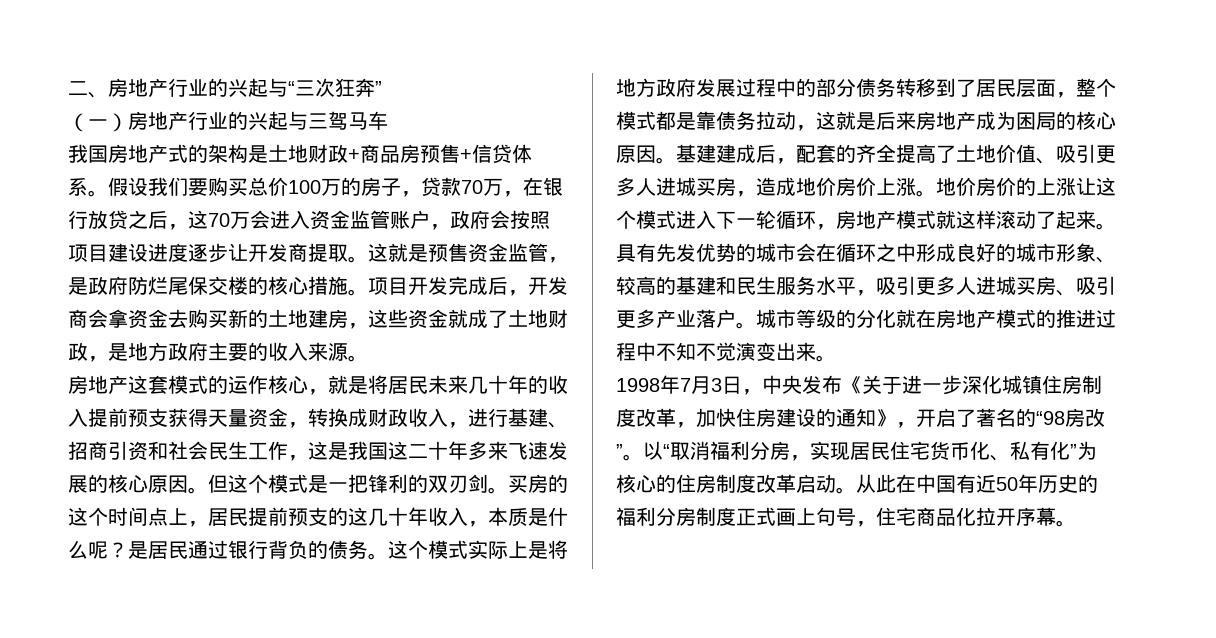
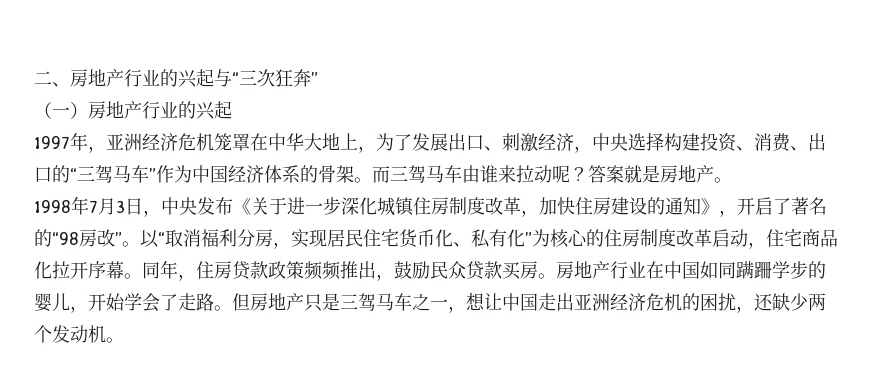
[288,111,388,131] [68,144,532,164] [68,177,563,197] [68,210,550,230] [68,243,568,263] [68,276,568,296] [68,309,568,329] [68,342,368,362] [68,375,568,395] [68,408,568,428] [68,441,568,461] [68,474,568,494] [68,507,568,527] [68,540,568,560] [616,78,1116,98] [616,111,1116,131] [616,144,1116,164] [616,177,1116,197] [616,210,1116,230] [616,243,1116,263] [616,276,1116,296] [616,309,1116,329] [616,342,816,361] 与三驾马车 // 我国房地产式的架构是土地财政+商品房预售+信贷体系。假设我们要购买总价100万的房子，贷款70万，在银行放贷之后，这70万会进入资金监管账户，政府会按照项目建设进度逐步让开发商提取。这就是预售资金监管，是政府防烂尾保交楼的核心措施。项目开发完成后，开发商会拿资金去购买新的土地建房，这些资金就成了土地财政，是地方政府主要的收入来源。 // 房地产这套模式的运作核心，就是将居民未来几十年的收入提前预支获得天量资金，转换成财政收入，进行基建、招商引资和社会民生工作，这是我国这二十年多来飞速发展的核心原因。但这个模式是一把锋利的双刃剑。买房的这个时间点上，居民提前预支的这几十年收入，本质是什么呢？是居民通过银行背负的债务。这个模式实际上是将地方政府发展过程中的部分债务转移到了居民层面，整个模式都是靠债务拉动，这就是后来房地产成为困局的核心原因。基建建成后，配套的齐全提高了土地价值、吸引更多人进城买房，造成地价房价上涨。地价房价的上涨让这个模式进入下一轮循环，房地产模式就这样滚动了起来。具有先发优势的城市会在循环之中形成良好的城市形象、较高的基建和民生服务水平，吸引更多人进城买房、吸引更多产业落户。城市等级的分化就在房地产模式的推进过程中不知不觉演变出来 -> [34,132,826,153] [34,165,714,183] // 1997年，亚洲经济危机笼罩在中华大地上，为了发展出口、刺激经济，中央选择构建投资、消费、出口的“三驾马车”作为中国经济体系的骨架。而三驾马车由谁来拉动呢？答案就是房地产
[836,474,1098,494] [616,507,856,526] 。从此在中国有近50年历史的福利分房制度正式画上句号 -> (748, 238) none
(1076, 523) none -> [142,260,826,281] [34,292,826,313] [34,325,124,343] 同年，住房贷款政策频频推出，鼓励民众贷款买房。房地产行业在中国如同蹒跚学步的婴儿，开始学会了走路。但房地产只是三驾马车之一，想让中国走出亚洲经济危机的困扰，还缺少两个发动机。

